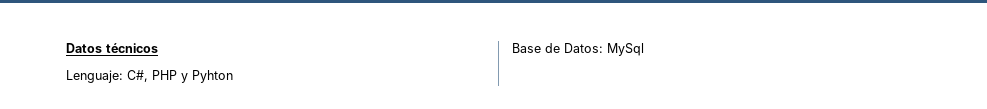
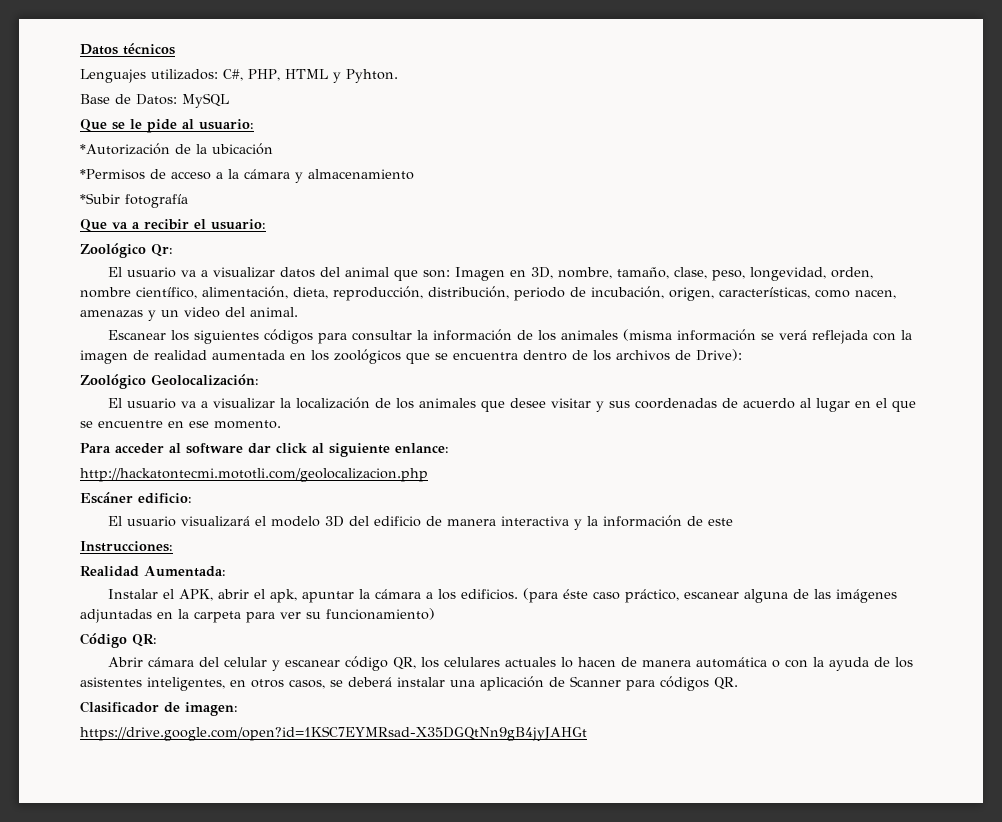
[66,70,233,83] [512,43,644,56] Lenguaje: C#, PHP y Pyhton // Base de Datos: MySql -> [80,69,398,83] [80,93,229,108] [80,119,254,133] [80,143,273,155] [80,169,414,183] [80,193,188,208] [80,219,266,232] [80,243,173,258] [108,267,874,281] [80,286,896,301] [80,307,298,321] [108,329,913,344] [80,349,742,364] [80,374,259,389] [108,397,917,412] [80,420,281,429] [80,443,449,457] [80,468,428,482] [80,492,192,504] [108,515,734,530] [80,541,173,552] [80,566,226,577] [108,588,898,603] [80,608,435,623] [80,633,157,648] [108,656,914,671] [80,676,738,691] [80,701,238,716] [80,726,587,741] Lenguajes utilizados: C#, PHP, HTML y Pyhton. // Base de Datos: MySQL // Que se le pide al usuario: // *Autorización de la ubicación // *Permisos de acceso a la cámara y almacenamiento // *Subir fotografía // Que va a recibir el usuario: // Zoológico Qr: // El usuario va a visualizar datos del animal que son: Imagen en 3D, nombre, tamaño, clase, peso, longevidad, orden, nombre científico, alimentación, dieta, reproducción, distribución, periodo de incubación, origen, características, como nacen, amenazas y un video del animal. // Escanear los siguientes códigos para consultar la información de los animales (misma información se verá reflejada con la imagen de realidad aumentada en los zoológicos que se encuentra dentro de los archivos de Drive): // Zoológico Geolocalización: // El usuario va a visualizar la localización de los animales que desee visitar y sus coordenadas de acuerdo al lugar en el que se encuentre en ese momento. // Para acceder al software dar click al siguiente enlance: // http://hackatontecmi.mototli.com/geolocalizacion.php // Escáner edificio: // El usuario visualizará el modelo 3D del edificio de manera interactiva y la información de este // Instrucciones: // Realidad Aumentada: // Instalar el APK, abrir el apk, apuntar la cámara a los edificios. (para éste caso práctico, escanear alguna de las imágenes adjuntadas en la carpeta para ver su funcionamiento) // Código QR: // Abrir cámara del celular y escanear código QR, los celulares actuales lo hacen de manera automática o con la ayuda de los asistentes inteligentes, en otros casos, se deberá instalar una aplicación de Scanner para códigos QR. // Clasificador de imagen: // https://drive.google.com/open?id=1KSC7EYMRsad-X35DGQtNn9gB4jyJAHGt

